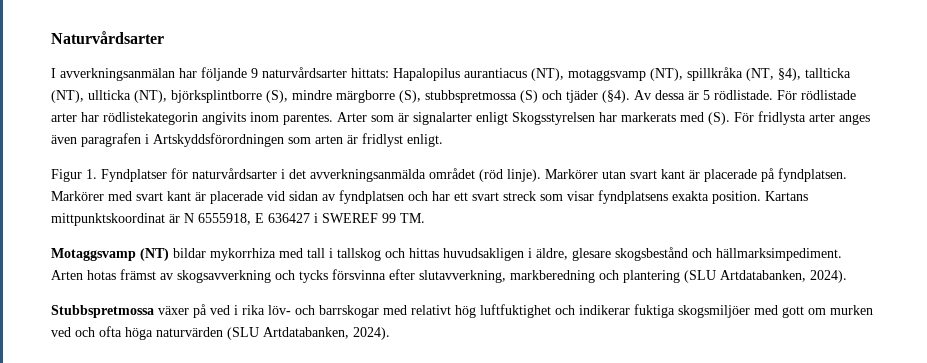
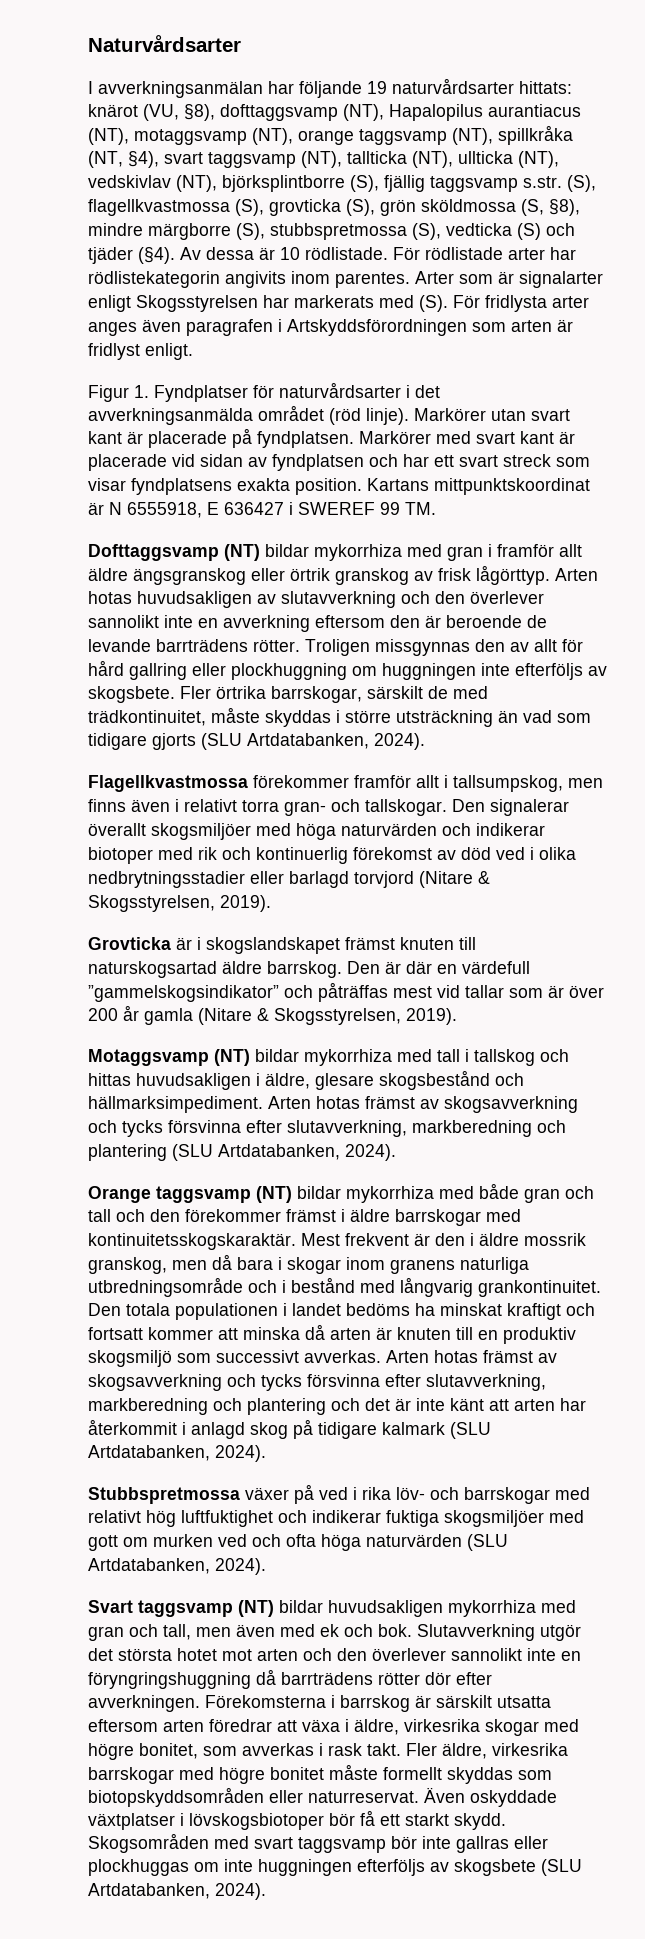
[251,68,258,78] 9 -> [367,81,387,94] 19
(389, 73) none -> [88,104,384,121] knärot (VU, §8), dofttaggsvamp (NT),
[687,67,851,81] [51,90,288,103] spillkråka (NT, §4), tallticka (NT), ullticka (NT), björksplintborre (S), -> [298,125,573,145] [88,151,559,168] [88,175,596,192] [88,199,580,216] orange taggsvamp (NT), spillkråka (NT, §4), svart taggsvamp (NT), tallticka (NT), ullticka (NT), vedskivlav (NT), björksplintborre (S), fjällig taggsvamp s.str. (S), flagellkvastmossa (S), grovticka (S), grön sköldmossa (S, §8),
(517, 96) none -> [412,223,512,240] (S), vedticka
[703,90,710,100] 5 -> [280,247,300,260] 10
(425, 218) none -> [88,544,582,561] [88,565,598,585] [88,591,544,608] [88,615,547,632] [88,639,583,656] [88,660,607,680] [88,686,488,703] [88,707,591,727] [88,733,425,750] [88,775,603,792] [88,799,569,816] [88,823,545,840] [88,847,576,864] [88,871,490,888] [88,895,271,912] [88,937,476,954] [88,961,530,978] [88,982,604,1002] [88,1005,457,1025] // Dofttaggsvamp (NT) bildar mykorrhiza med gran i framför allt äldre ängsgranskog eller örtrik granskog av frisk lågörttyp. Arten hotas huvudsakligen av slutavverkning och den överlever sannolikt inte en avverkning eftersom den är beroende de levande barrträdens rötter. Troligen missgynnas den av allt för hård gallring eller plockhuggning om huggningen inte efterföljs av skogsbete. Fler örtrika barrskogar, särskilt de med trädkontinuitet, måste skyddas i större utsträckning än vad som tidigare gjorts (SLU Artdatabanken, 2024). // Flagellkvastmossa förekommer framför allt i tallsumpskog, men finns även i relativt torra gran- och tallskogar. Den signalerar överallt skogsmiljöer med höga naturvärden och indikerar biotoper med rik och kontinuerlig förekomst av död ved i olika nedbrytningsstadier eller barlagd torvjord (Nitare & Skogsstyrelsen, 2019). // Grovticka är i skogslandskapet främst knuten till naturskogsartad äldre barrskog. Den är där en värdefull ”gammelskogsindikator” och påträffas mest vid tallar som är över 200 år gamla (Nitare & Skogsstyrelsen, 2019).
(847, 276) none -> [88,1183,594,1203] [88,1209,521,1226] [88,1233,586,1250] [88,1254,529,1274] [88,1277,601,1297] [88,1303,595,1320] [88,1324,576,1344] [88,1350,557,1367] [88,1374,546,1391] [88,1398,586,1415] [88,1419,491,1439] [88,1445,266,1462] // Orange taggsvamp (NT) bildar mykorrhiza med både gran och tall och den förekommer främst i äldre barrskogar med kontinuitetsskogskaraktär. Mest frekvent är den i äldre mossrik granskog, men då bara i skogar inom granens naturliga utbredningsområde och i bestånd med långvarig grankontinuitet. Den totala populationen i landet bedöms ha minskat kraftigt och fortsatt kommer att minska då arten är knuten till en produktiv skogsmiljö som successivt avverkas. Arten hotas främst av skogsavverkning och tycks försvinna efter slutavverkning, markberedning och plantering och det är inte känt att arten har återkommit i anlagd skog på tidigare kalmark (SLU Artdatabanken, 2024).
(390, 333) none -> [88,1600,576,1617] [88,1624,581,1641] [88,1648,581,1661] [88,1669,492,1689] [88,1695,551,1712] [88,1719,579,1736] [88,1743,568,1760] [88,1764,552,1784] [88,1787,557,1807] [88,1810,506,1830] [88,1833,548,1853] [88,1859,582,1876] [88,1883,266,1900] // Svart taggsvamp (NT) bildar huvudsakligen mykorrhiza med gran och tall, men även med ek och bok. Slutavverkning utgör det största hotet mot arten och den överlever sannolikt inte en föryngringshuggning då barrträdens rötter dör efter avverkningen. Förekomsterna i barrskog är särskilt utsatta eftersom arten föredrar att växa i äldre, virkesrika skogar med högre bonitet, som avverkas i rask takt. Fler äldre, virkesrika barrskogar med högre bonitet måste formellt skyddas som biotopskyddsområden eller naturreservat. Även oskyddade växtplatser i lövskogsbiotoper bör få ett starkt skydd. Skogsområden med svart taggsvamp bör inte gallras eller plockhuggas om inte huggningen efterföljs av skogsbete (SLU Artdatabanken, 2024).

